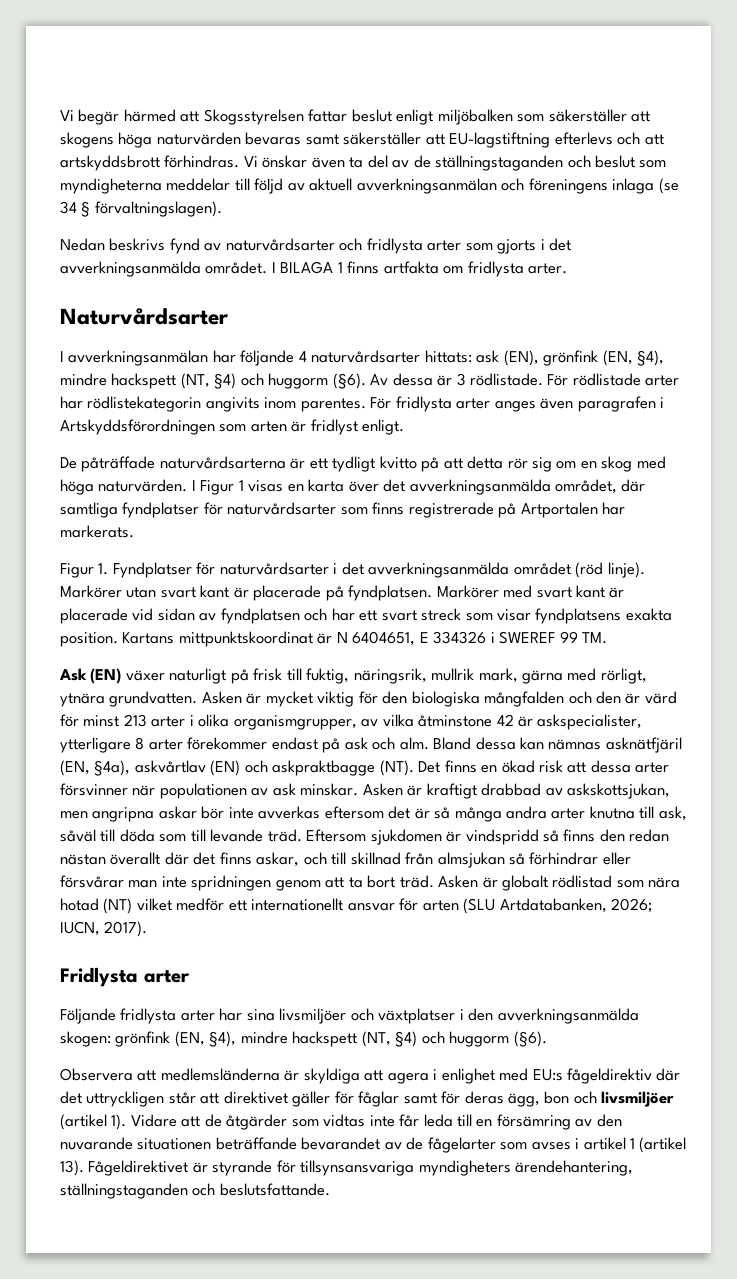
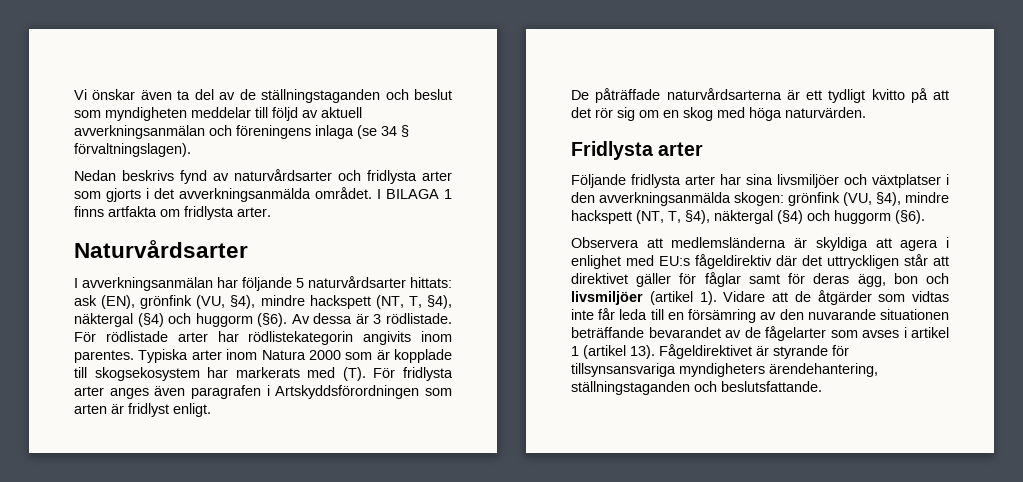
[60,109,651,125] [60,132,664,148] [60,155,258,171] Vi begär härmed att Skogsstyrelsen fattar beslut enligt miljöbalken som säkerställer att skogens höga naturvärden bevaras samt säkerställer att EU-lagstiftning efterlevs och att artskyddsbrott förhindras. Vi -> [74,89,87,100] Vi
[60,178,162,194] myndigheterna -> [105,107,187,121] myndigheten
[298,351,307,362] 4 -> [296,278,304,288] 5
[602,350,665,366] [60,373,237,389] (EN, §4), mindre hackspett (NT, §4) -> [196,295,452,309] [74,313,164,327] (VU, §4), mindre hackspett (NT, T, §4), näktergal (§4)
(366, 405) none -> [138,349,452,363] [74,367,366,381] Typiska arter inom Natura 2000 som är kopplade till skogsekosystem har markerats med (T).
[467,456,504,469] detta -> [571,107,591,118] det
[191,479,646,495] [60,502,626,518] [60,525,134,538] [60,562,645,578] [60,585,625,601] [60,608,672,624] [60,631,608,647] [59,668,647,684] [60,691,677,707] [60,714,643,730] [60,737,682,753] [60,760,670,776] [60,783,671,799] [60,806,687,822] [60,829,670,845] [60,852,631,868] [60,875,681,891] [60,898,653,914] [60,921,148,937] I Figur 1 visas en karta över det avverkningsanmälda området, där samtliga fyndplatser för naturvårdsarter som finns registrerade på Artportalen har markerats. // Figur 1. Fyndplatser för naturvårdsarter i det avverkningsanmälda området (röd linje). Markörer utan svart kant är placerade på fyndplatsen. Markörer med svart kant är placerade vid sidan av fyndplatsen och har ett svart streck som visar fyndplatsens exakta position. Kartans mittpunktskoordinat är N 6404651, E 334326 i SWEREF 99 TM. // Ask (EN) växer naturligt på frisk till fuktig, näringsrik, mullrik mark, gärna med rörligt, ytnära grundvatten. Asken är mycket viktig för den biologiska mångfalden och den är värd för minst 213 arter i olika organismgrupper, av vilka åtminstone 42 är askspecialister, ytterligare 8 arter förekommer endast på ask och alm. Bland dessa kan nämnas asknätfjäril (EN, §4a), askvårtlav (EN) och askpraktbagge (NT). Det finns en ökad risk att dessa arter försvinner när populationen av ask minskar. Asken är kraftigt drabbad av askskottsjukan, men angripna askar bör inte avverkas eftersom det är så många andra arter knutna till ask, såväl till döda som till levande träd. Eftersom sjukdomen är vindspridd så finns den redan nästan överallt där det finns askar, och till skillnad från almsjukan så förhindrar eller försvårar man inte spridningen genom att ta bort träd. Asken är globalt rödlistad som nära hotad (NT) vilket medför ett internationellt ansvar för arten (SLU Artdatabanken, 2026; IUCN, 2017). -> (866, 112) none
[174,1031,418,1047] (EN, §4), mindre hackspett (NT, §4) -> [843,192,949,206] [571,210,803,224] (VU, §4), mindre hackspett (NT, T, §4), näktergal (§4)

